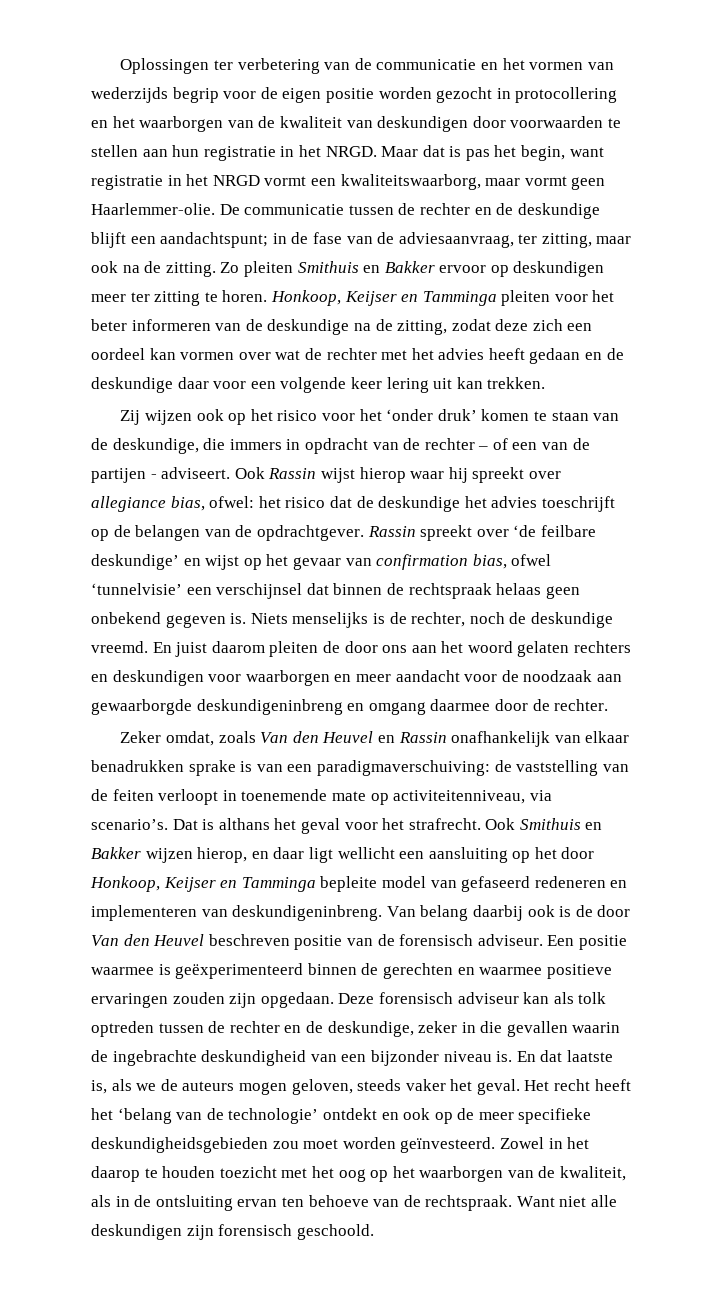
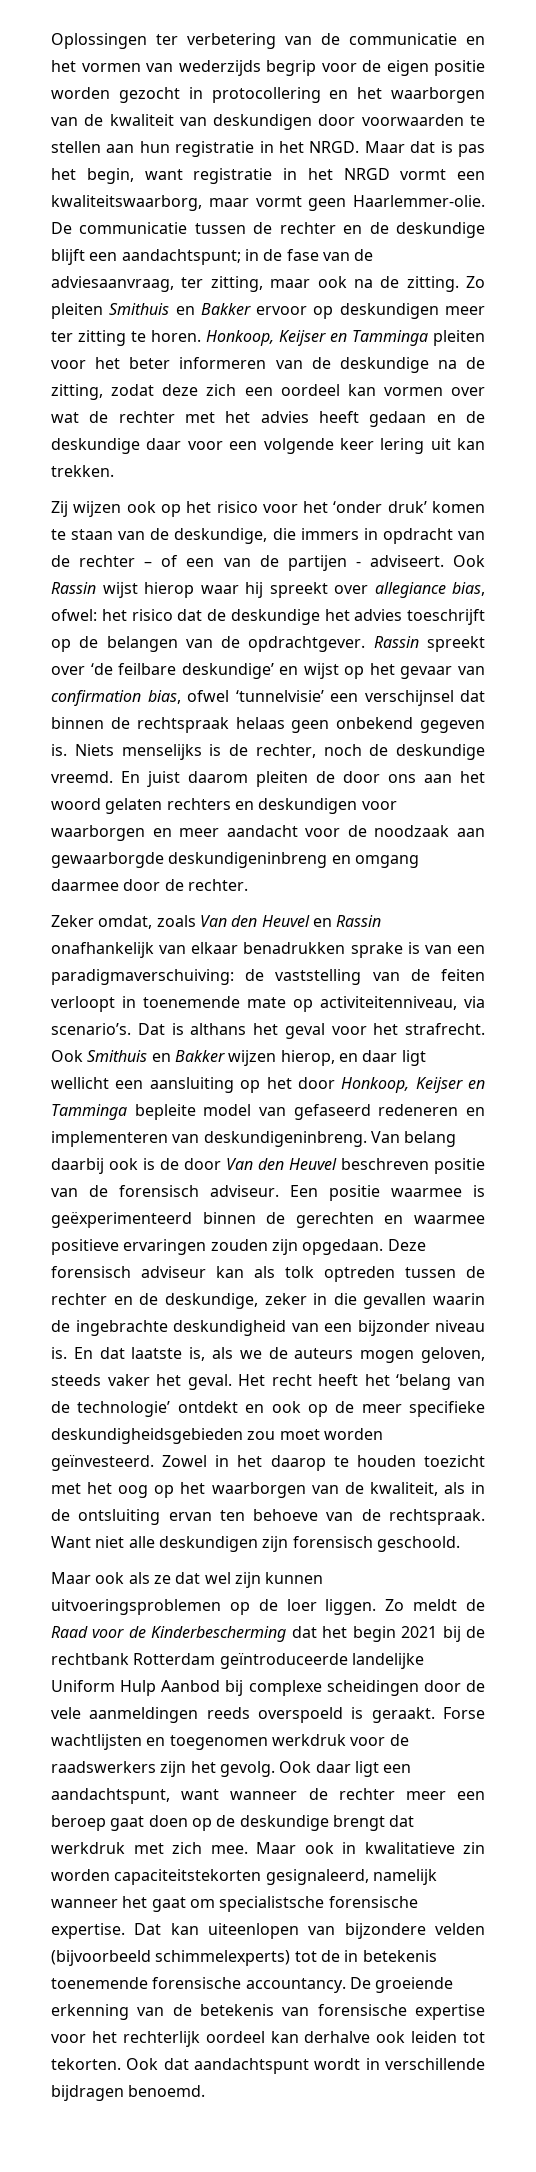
(374, 1232) none -> [51,1572,324,1588] [51,1599,485,1615] [51,1626,486,1642] [51,1652,424,1669] [51,1680,486,1696] [51,1707,485,1723] [51,1734,409,1750] [51,1761,412,1777] [51,1788,486,1804] [51,1815,415,1831] [51,1842,485,1854] [51,1869,437,1885] [51,1896,418,1912] [51,1923,485,1939] [51,1950,437,1966] [51,1977,454,1993] [51,2004,485,2020] [51,2031,485,2047] [51,2058,485,2074] [51,2085,206,2101] // Maar ook als ze dat wel zijn kunnen uitvoeringsproblemen op de loer liggen. Zo meldt de Raad voor de Kinderbescherming dat het begin 2021 bij de rechtbank Rotterdam geïntroduceerde landelijke Uniform Hulp Aanbod bij complexe scheidingen door de vele aanmeldingen reeds overspoeld is geraakt. Forse wachtlijsten en toegenomen werkdruk voor de raadswerkers zijn het gevolg. Ook daar ligt een aandachtspunt, want wanneer de rechter meer een beroep gaat doen op de deskundige brengt dat werkdruk met zich mee. Maar ook in kwalitatieve zin worden capaciteitstekorten gesignaleerd, namelijk wanneer het gaat om specialistsche forensische expertise. Dat kan uiteenlopen van bijzondere velden (bijvoorbeeld schimmelexperts) tot de in betekenis toenemende forensische accountancy. De groeiende erkenning van de betekenis van forensische expertise voor het rechterlijk oordeel kan derhalve ook leiden tot tekorten. Ook dat aandachtspunt wordt in verschillende bijdragen benoemd.

